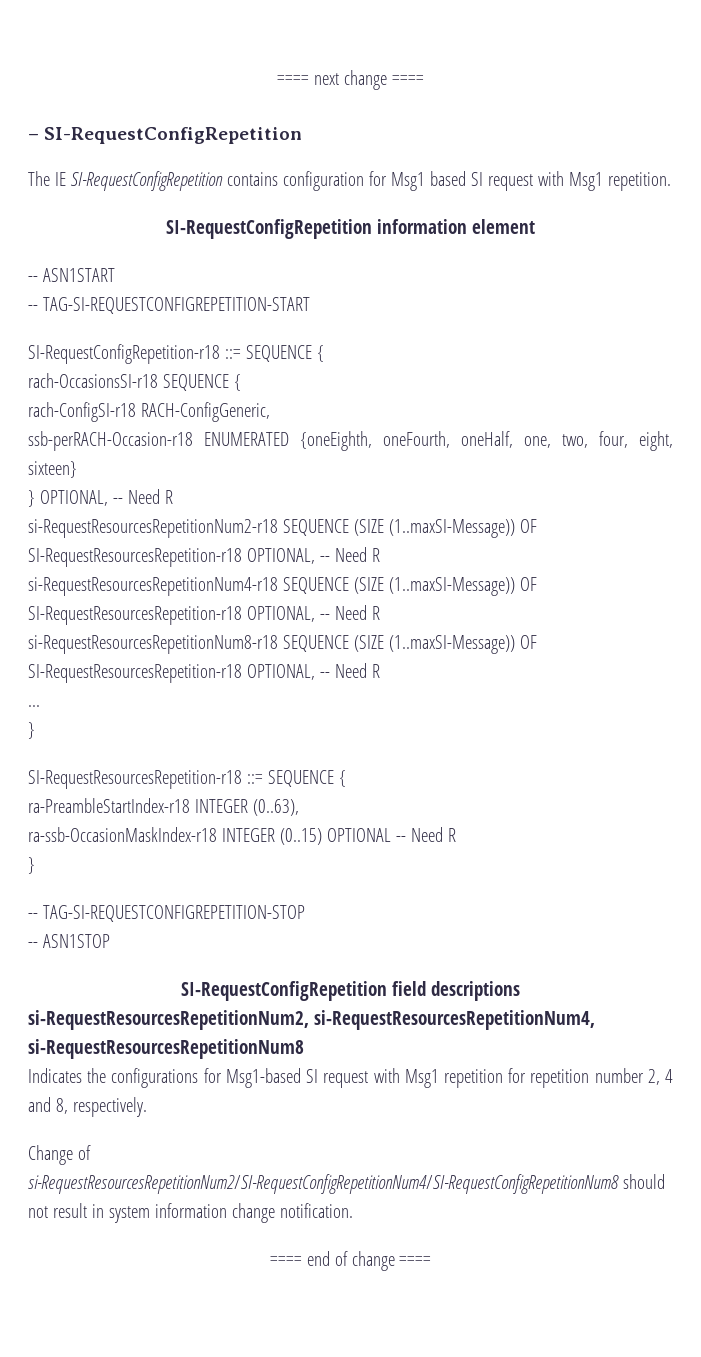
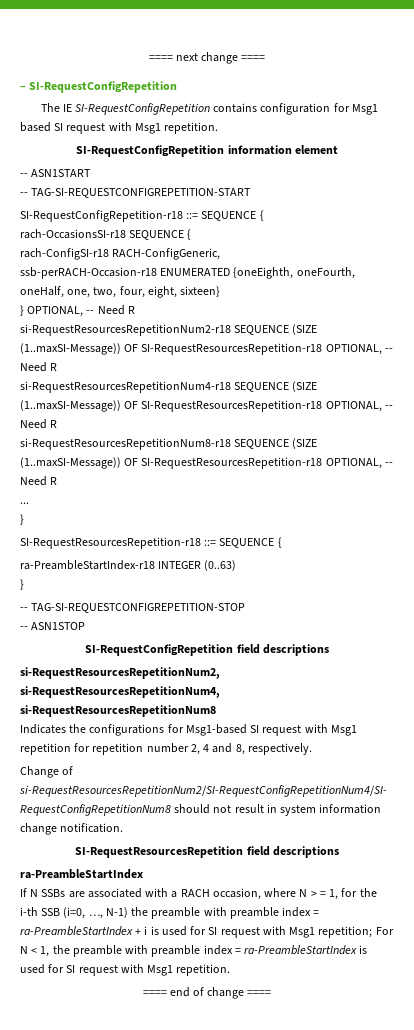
[252,799,299,816] [28,827,456,845] (0..63), // ra-ssb-OccasionMaskIndex-r18 INTEGER (0..15) OPTIONAL -- Need R -> [204,560,237,571] (0..63)
(353, 1210) none -> [75,846,339,858] [20,869,143,879] [20,888,377,900] [20,907,320,919] [20,926,394,938] [20,945,368,957] [20,964,231,976] // SI-RequestResourcesRepetition field descriptions // ra-PreambleStartIndex // If N SSBs are associated with a RACH occasion, where N > = 1, for the i-th SSB (i=0, …, N-1) the preamble with preamble index = ra-PreambleStartIndex + i is used for SI request with Msg1 repetition; For N < 1, the preamble with preamble index = ra-PreambleStartIndex is used for SI request with Msg1 repetition.

